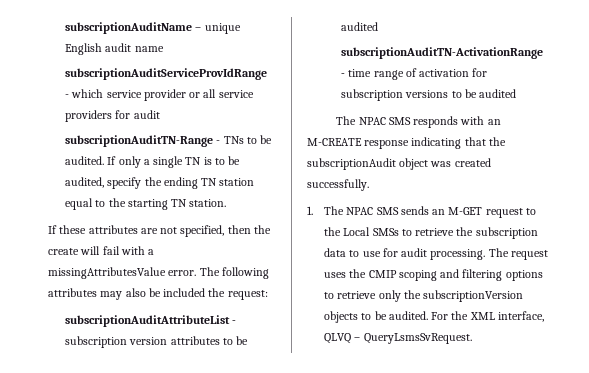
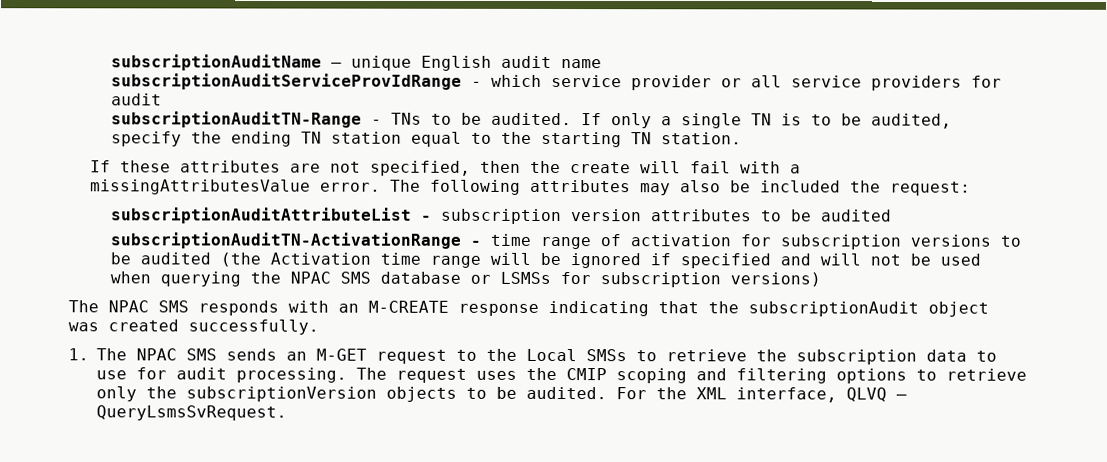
(517, 93) none -> [220,252,982,269] [110,271,822,288] (the Activation time range will be ignored if specified and will not be used when querying the NPAC SMS database or LSMSs for subscription versions)

